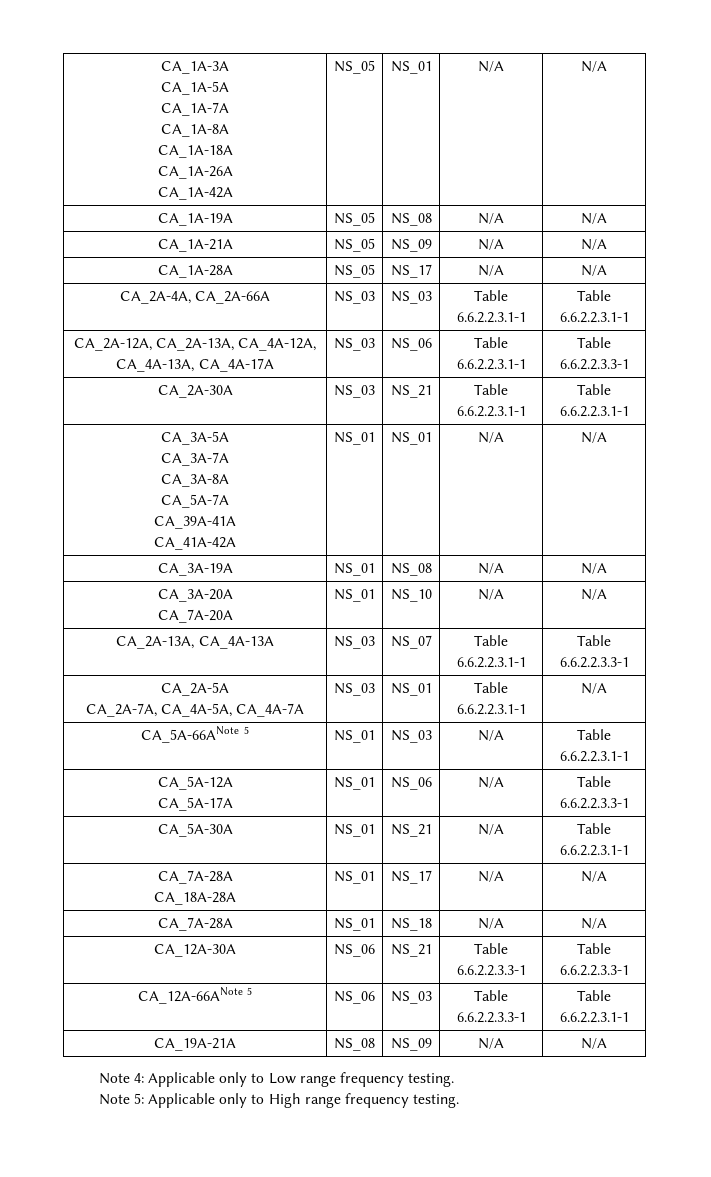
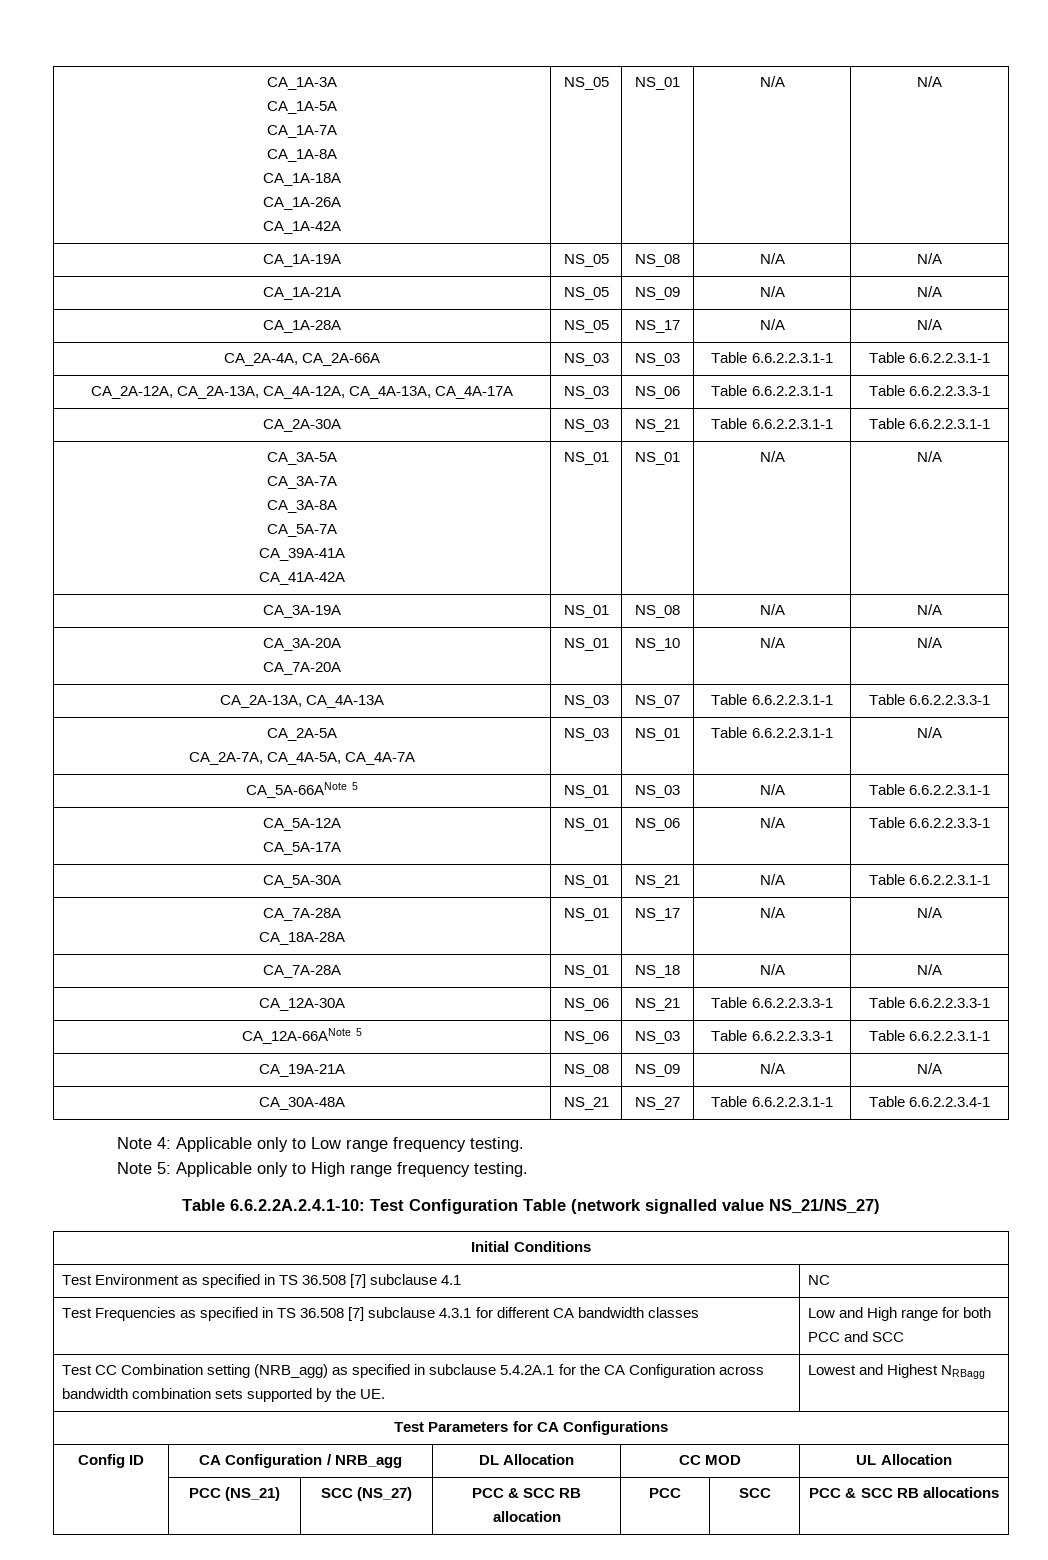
(607, 1043) none -> [259,1097,345,1110] [563,1097,609,1110] [635,1097,680,1110] [711,1096,833,1107] [868,1096,991,1107] // CA_30A-48A | NS_21 | NS_27 | Table 6.6.2.2.3.1-1 | Table 6.6.2.2.3.4-1
(460, 1101) none -> [182,1199,880,1214] [471,1241,591,1252] [61,1274,462,1288] [807,1275,830,1285] [61,1307,699,1321] [807,1307,992,1321] [807,1331,905,1342] [61,1364,764,1378] [61,1388,386,1402] [807,1364,986,1379] [394,1421,668,1435] [77,1454,145,1468] [199,1454,402,1468] [478,1454,575,1465] [678,1455,742,1465] [856,1454,952,1465] [188,1487,281,1501] [320,1487,413,1501] [471,1488,582,1498] [492,1511,561,1522] [649,1488,681,1498] [738,1488,771,1498] [809,1487,999,1498] // Table 6.6.2.2A.2.4.1-10: Test Configuration Table (network signalled value NS_21/NS_27) // Initial Conditions // Test Environment as specified in TS 36.508 [7] subclause 4.1 | NC // Test Frequencies as specified in TS 36.508 [7] subclause 4.3.1 for different CA bandwidth classes | Low and High range for both PCC and SCC // Test CC Combination setting (NRB_agg) as specified in subclause 5.4.2A.1 for the CA Configuration across bandwidth combination sets supported by the UE. | Lowest and Highest NRBagg // Test Parameters for CA Configurations // Config ID | CA Configuration / NRB_agg | DL Allocation | CC MOD | UL Allocation // | PCC (NS_21) | SCC (NS_27) | PCC & SCC RB allocation | PCC | SCC | PCC & SCC RB allocations

